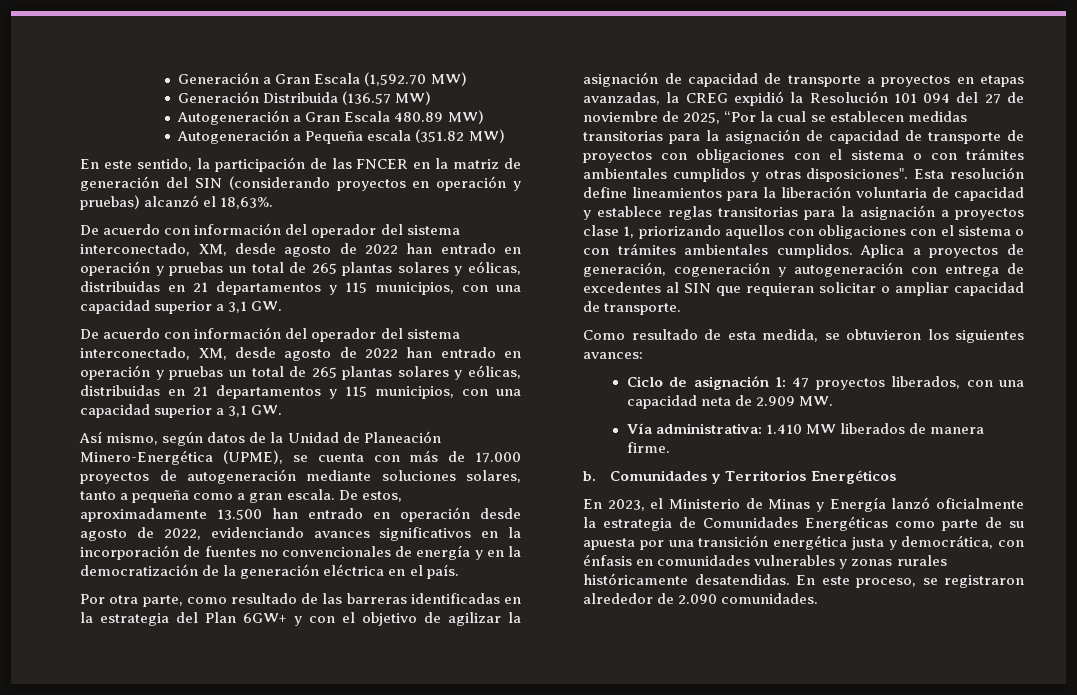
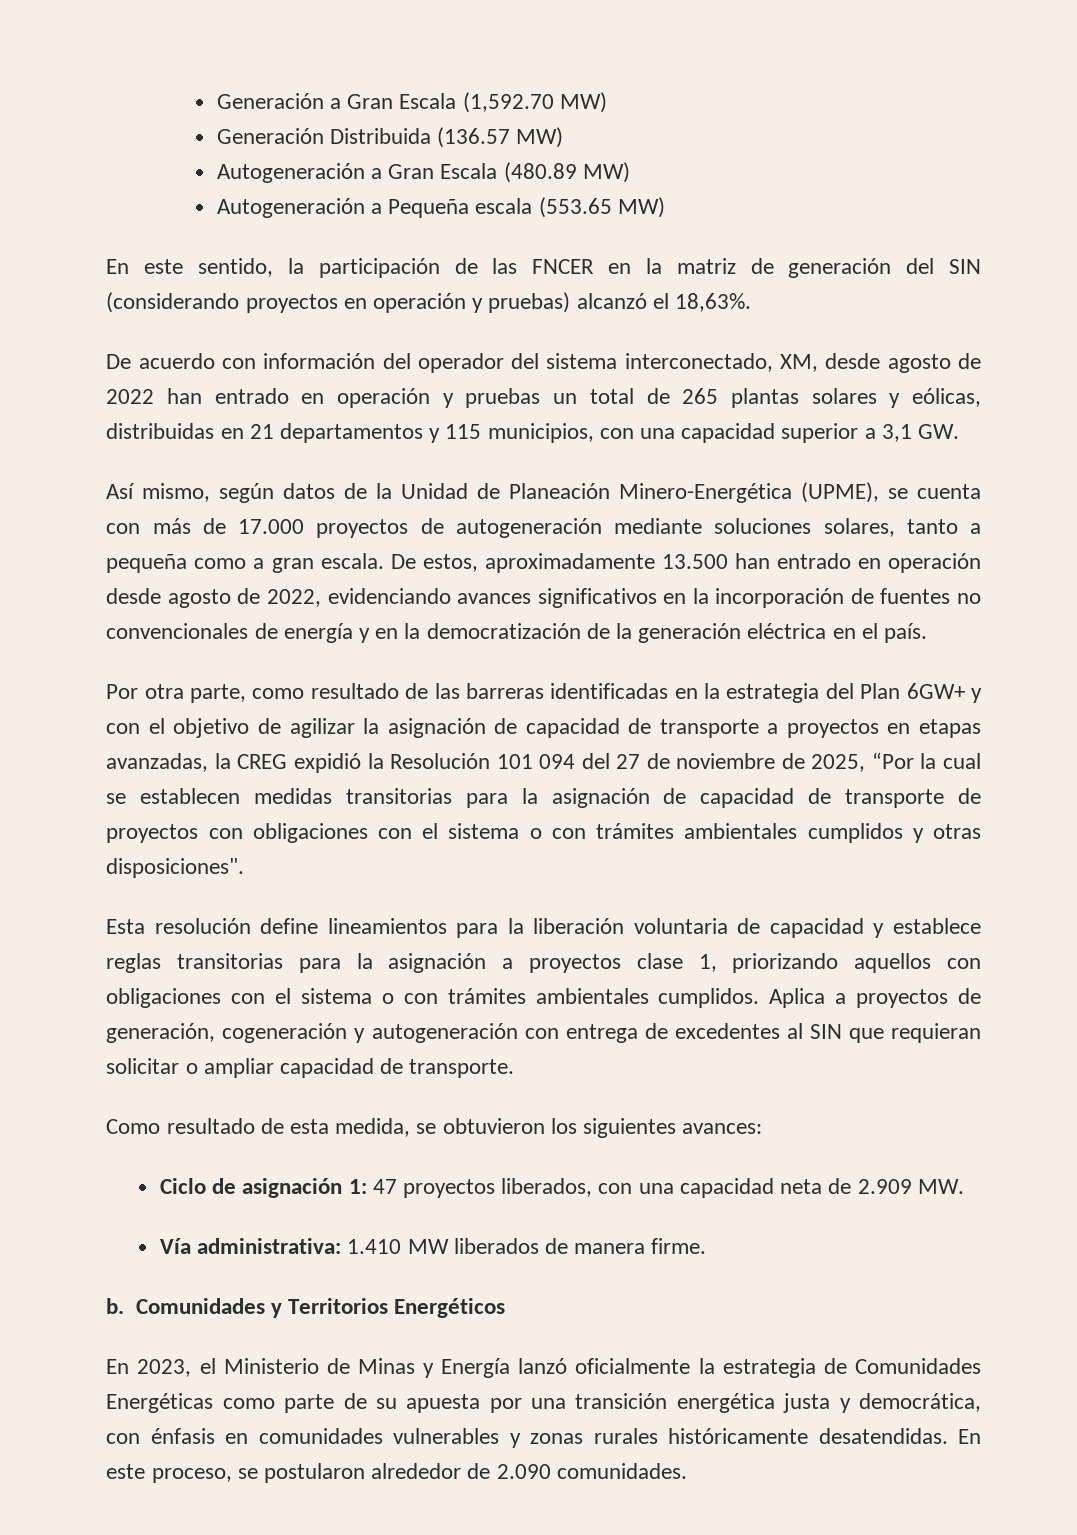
[394,112,444,122] 480.89 -> [503,162,577,183] (480.89
[415,129,465,143] (351.82 -> [538,197,612,218] (553.65
[80,327,460,342] [80,347,522,361] [80,365,521,380] [80,385,522,399] [80,404,283,418] // De acuerdo con información del operador del sistema interconectado, XM, desde agosto de 2022 han entrado en operación y pruebas un total de 265 plantas solares y eólicas, distribuidas en 21 departamentos y 115 municipios, con una capacidad superior a 3,1 GW. -> (960, 431) none
(909, 175) none -> (245, 868) //
[944,575,1024,588] registraron -> [263,1463,365,1483] postularon

